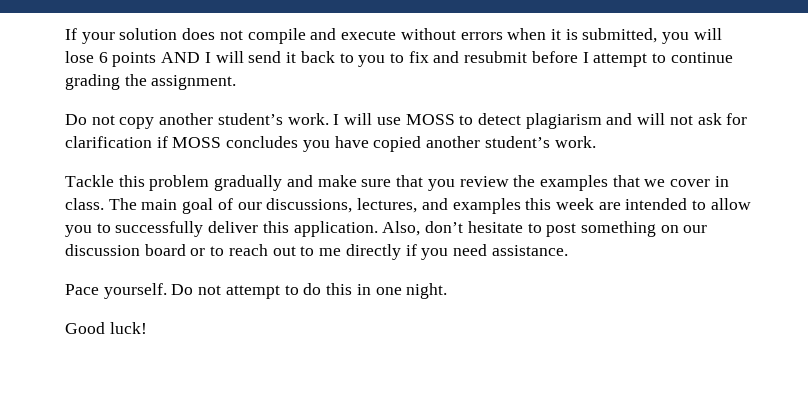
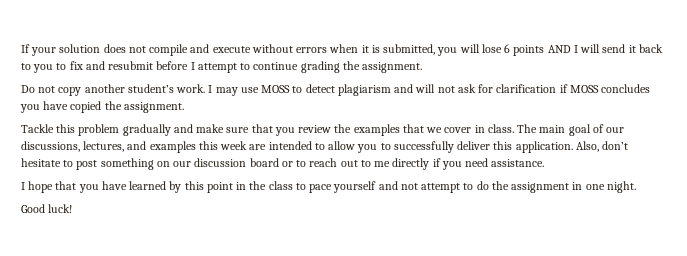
[344,113,373,125] will -> [215,87,238,96] may
[426,136,596,148] another student’s work. -> [104,101,184,113] the assignment.
[65,283,194,299] Pace yourself. Do -> [21,181,398,193] I hope that you have learned by this point in the class to pace yourself and
[326,283,353,295] this -> [491,181,570,193] the assignment

